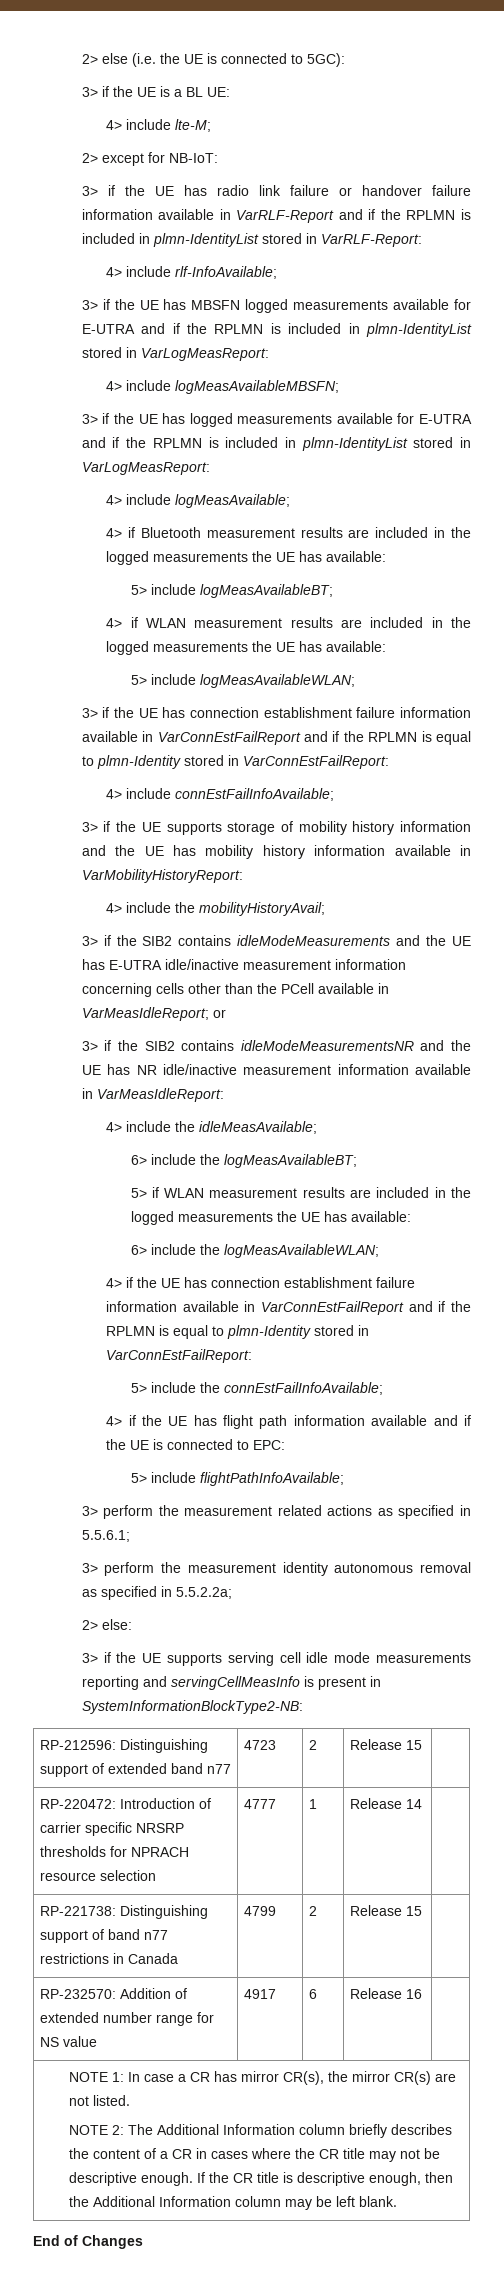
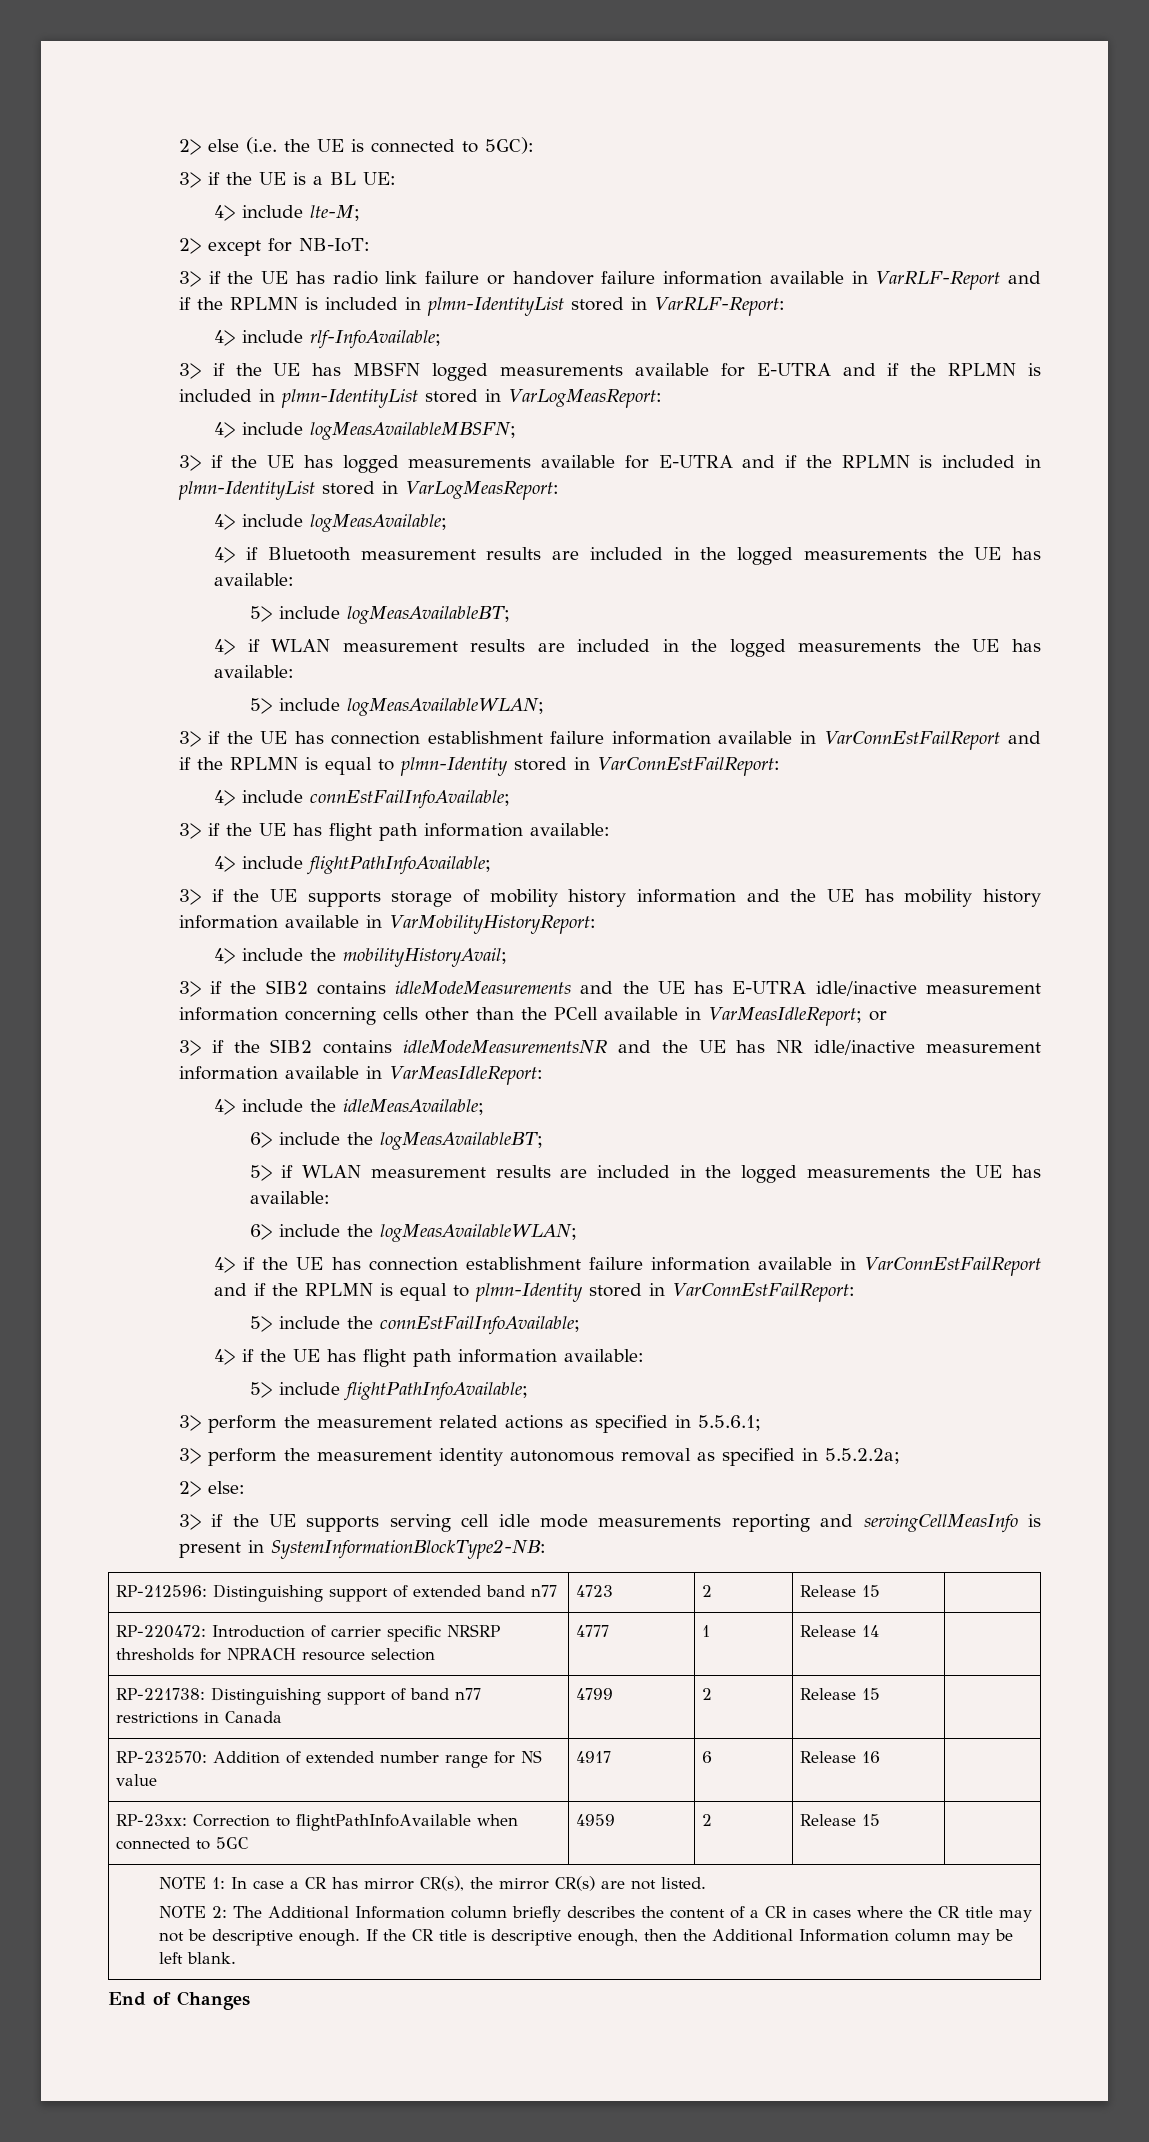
(335, 794) none -> [178,823,610,841] [214,856,492,875] // 3> if the UE has flight path information available: // 4> include flightPathInfoAvailable;
[371,1415,471,1426] [106,1439,286,1450] available and if the UE is connected to EPC: -> [564,1349,645,1362] available:
(422, 1994) none -> [116,1814,519,1831] [116,1837,250,1850] [576,1814,616,1826] [702,1814,713,1826] [800,1814,881,1826] // RP-23xx: Correction to flightPathInfoAvailable when connected to 5GC | 4959 | 2 | Release 15 |

